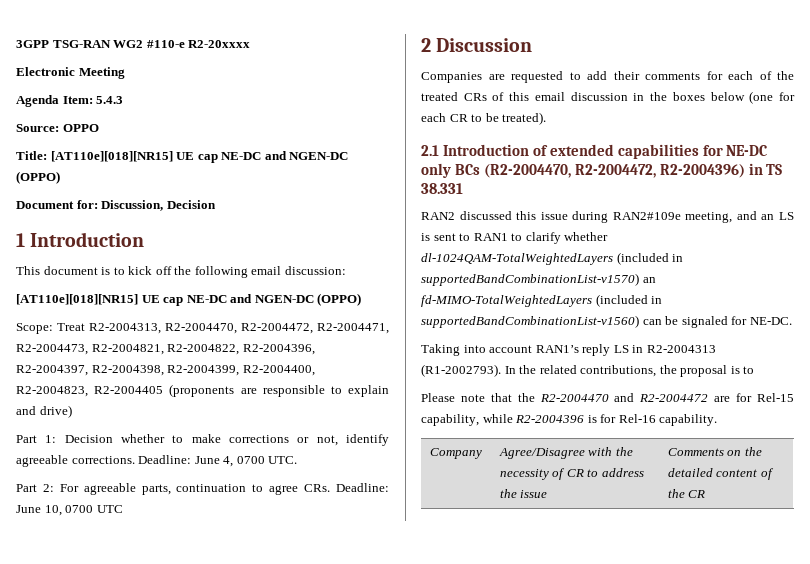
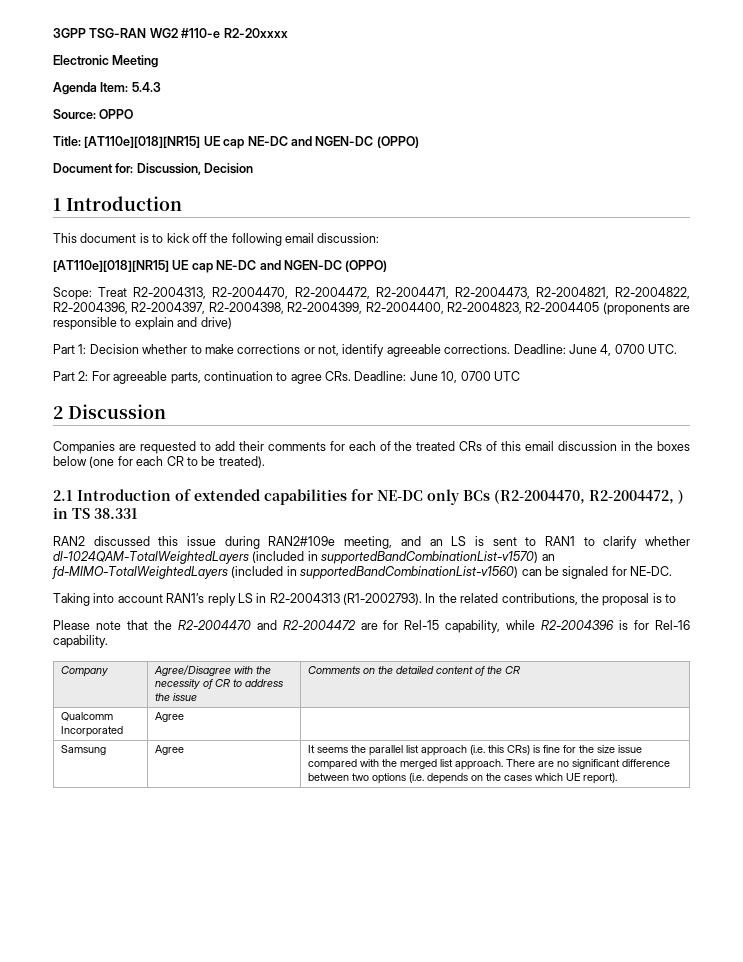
[659,164,745,178] R2-2004396) -> [678,489,684,504] )
(706, 494) none -> [61,712,114,721] [61,726,124,737] [155,712,185,722] [61,745,107,755] [155,745,185,755] [308,745,643,756] [308,759,671,770] [308,773,618,784] // Qualcomm Incorporated | Agree | // Samsung | Agree | It seems the parallel list approach (i.e. this CRs) is fine for the size issue compared with the merged list approach. There are no significant difference between two options (i.e. depends on the cases which UE report).

